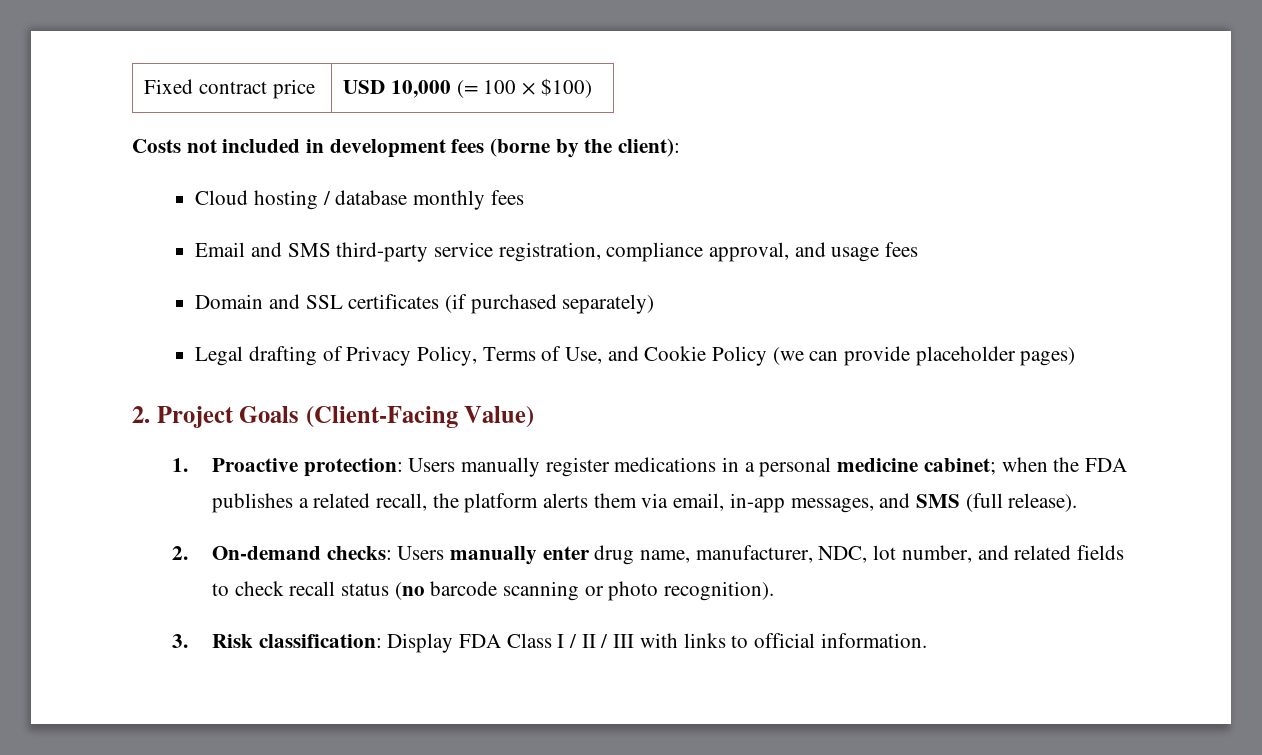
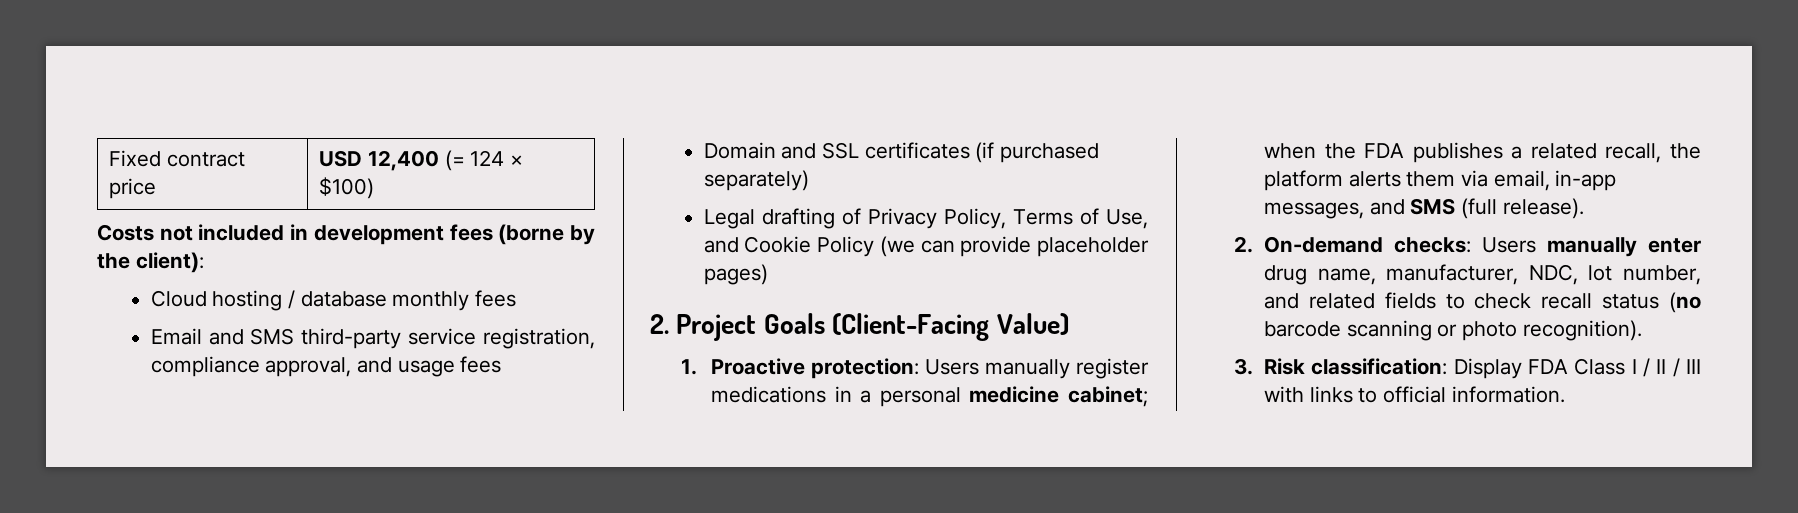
[391,80,517,98] 10,000 (= 100 -> [367,150,505,171] 12,400 (= 124

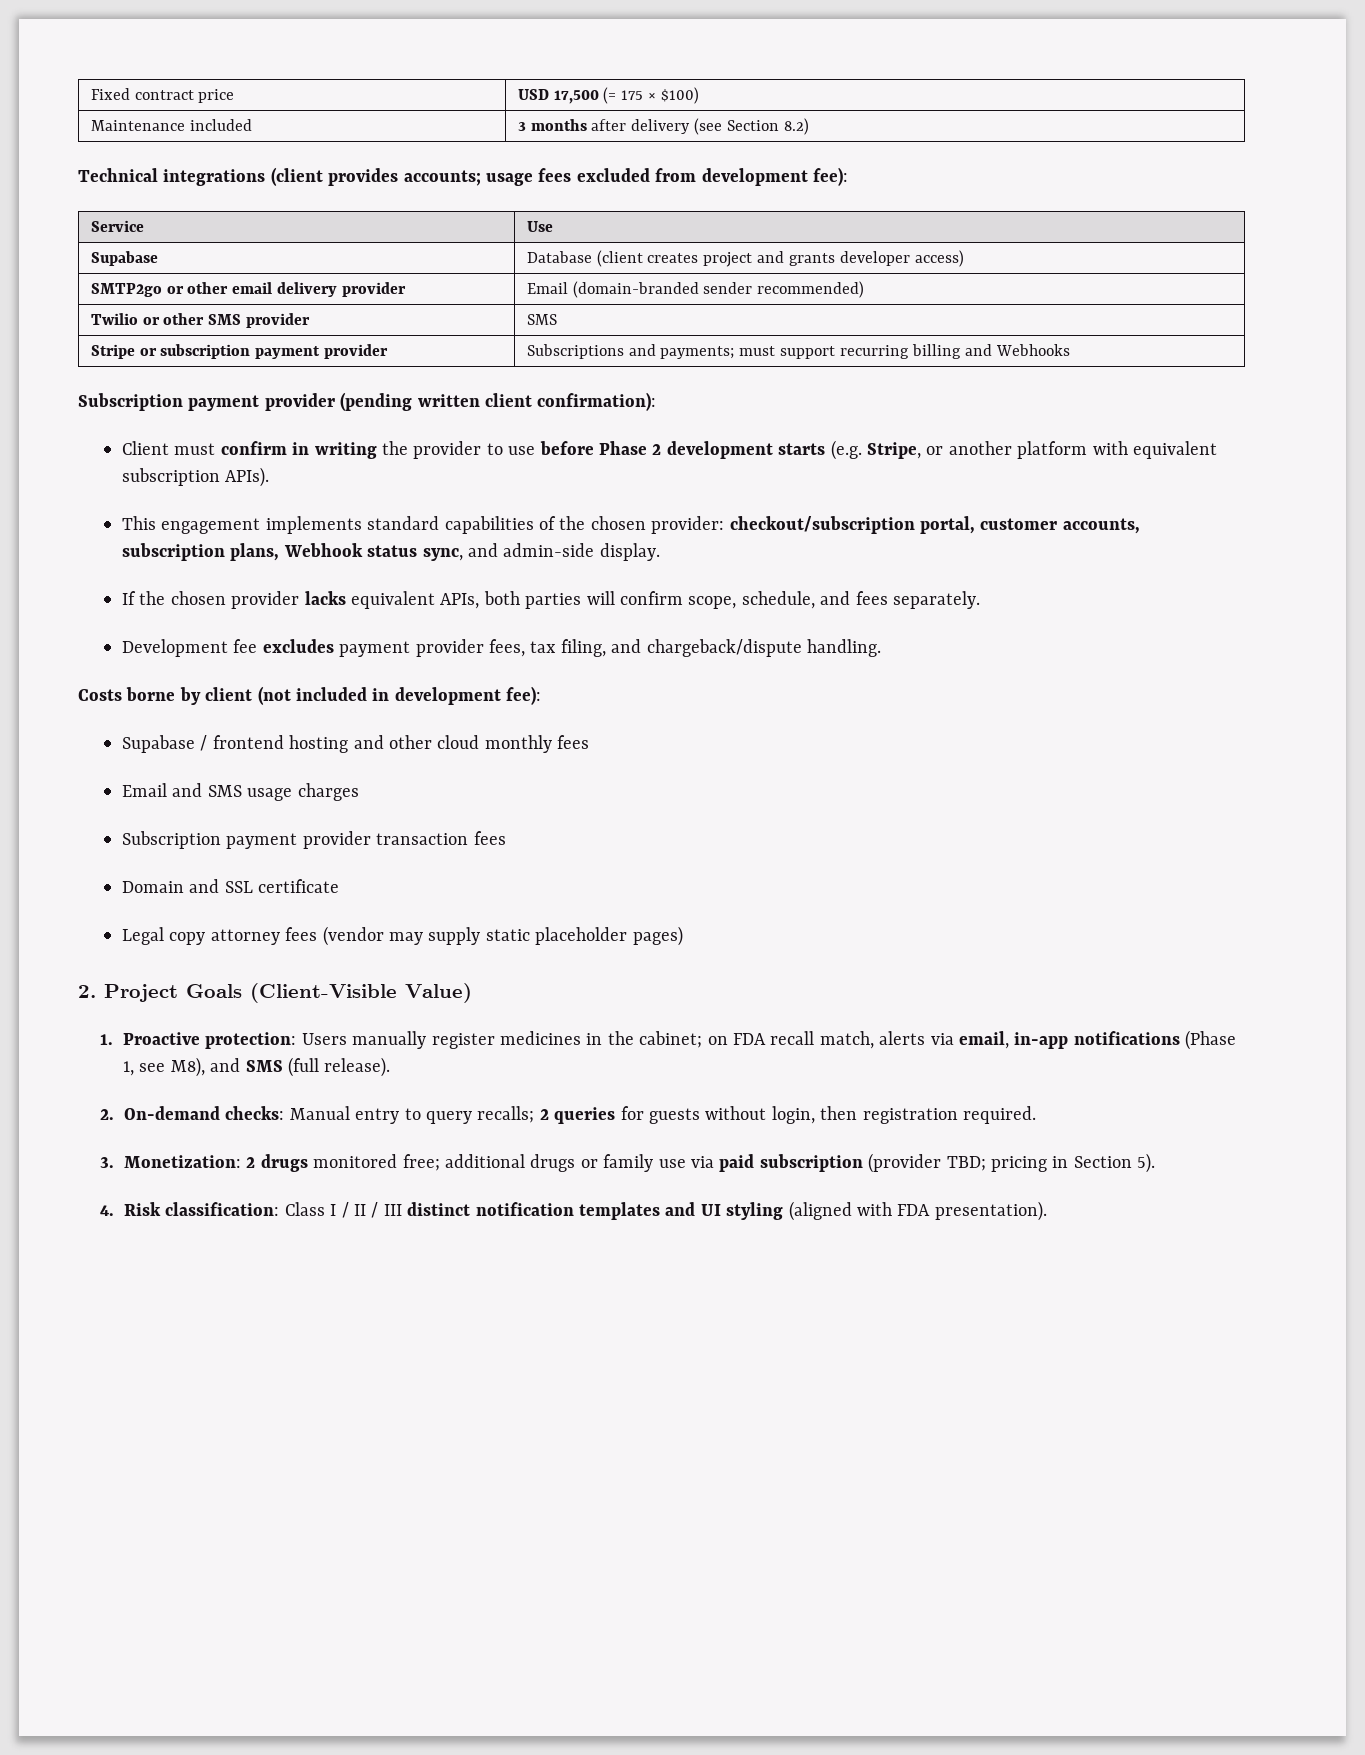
[367,150,505,171] 12,400 (= 124 -> [553,87,644,104] 17,500 (= 175
[97,224,595,245] [97,252,204,273] [150,290,387,311] // Costs not included in development fees (borne by the client): // Cloud hosting / database -> [90,119,252,131] [517,118,809,135] [78,167,848,186] [90,220,144,232] [526,221,553,232] [90,251,158,266] [526,250,964,267] [90,282,406,297] [526,281,865,298] [90,313,311,328] [526,314,557,325] [90,344,389,359] [526,344,1070,359] [78,392,657,411] [122,440,1218,460] [122,467,270,487] [122,516,1140,534] [122,543,660,561] [122,591,981,609] [122,639,882,657] [78,686,542,705] [122,735,480,753] // Maintenance included | 3 months after delivery (see Section 8.2) // Technical integrations (client provides accounts; usage fees excluded from development fee): // Service | Use // Supabase | Database (client creates project and grants developer access) // SMTP2go or other email delivery provider | Email (domain-branded sender recommended) // Twilio or other SMS provider | SMS // Stripe or subscription payment provider | Subscriptions and payments; must support recurring billing and Webhooks // Subscription payment provider (pending written client confirmation): // Client must confirm in writing the provider to use before Phase 2 development starts (e.g. Stripe, or another platform with equivalent subscription APIs). // This engagement implements standard capabilities of the chosen provider: checkout/subscription portal, customer accounts, subscription plans, Webhook status sync, and admin-side display. // If the chosen provider lacks equivalent APIs, both parties will confirm scope, schedule, and fees separately. // Development fee excludes payment provider fees, tax filing, and chargeback/dispute handling. // Costs borne by client (not included in development fee): // Supabase / frontend hosting and other cloud
[301,328,595,349] [150,356,502,377] [703,142,1099,163] [703,170,809,191] [703,208,1148,229] [703,236,1032,257] third-party service registration, compliance approval, and usage fees // Domain and SSL certificates (if purchased separately) // Legal drafting of Privacy Policy, Terms of Use, and Cookie Policy (we can provide -> [247,783,359,801] [122,831,506,849] [122,879,340,893] [122,926,530,946] usage charges // Subscription payment provider transaction fees // Domain and SSL certificate // Legal copy attorney fees (vendor may supply static
[832,313,990,341] (Client-Facing -> [250,983,397,1003] (Client-Visible
[711,386,1148,407] [1264,142,1701,163] [1264,170,1617,191] [1264,202,1365,219] medications in a personal medicine cabinet; when the FDA publishes a related recall, the platform alerts them via email, in-app messages, -> [500,1030,1237,1050] [123,1057,205,1077] medicines in the cabinet; on FDA recall match, alerts via email, in-app notifications (Phase 1, see M8),
[1482,237,1701,257] [1264,264,1701,285] [1264,292,1701,313] [1264,320,1642,341] [1233,358,1569,379] Users manually enter drug name, manufacturer, NDC, lot number, and related fields to check recall status (no barcode scanning or photo recognition). // 3. Risk classification: Display FDA -> [289,1106,1037,1124] [100,1153,1156,1173] [100,1202,280,1216] Manual entry to query recalls; 2 queries for guests without login, then registration required. // 3. Monetization: 2 drugs monitored free; additional drugs or family use via paid subscription (provider TBD; pricing in Section 5). // 4. Risk classification:
[1264,386,1565,403] with links to official information. -> [407,1201,1047,1221] distinct notification templates and UI styling (aligned with FDA presentation).

